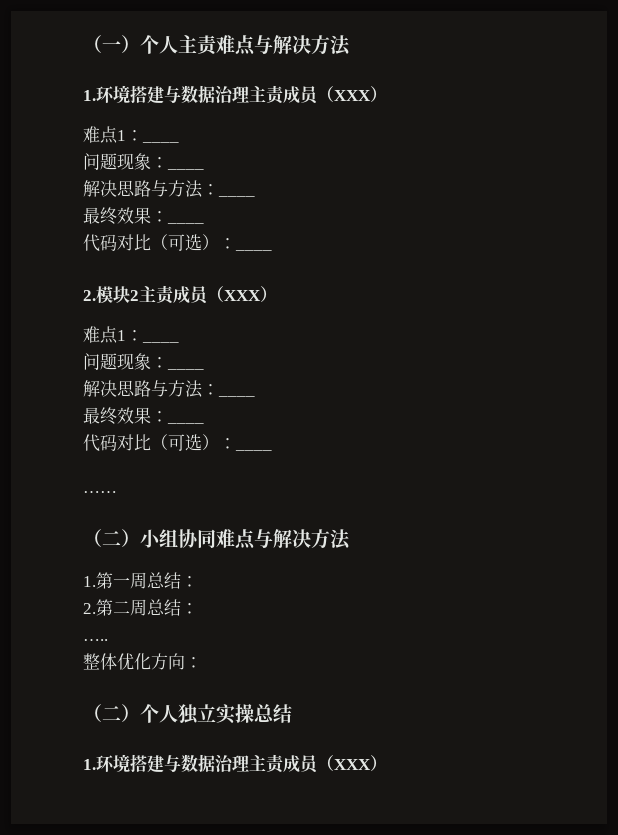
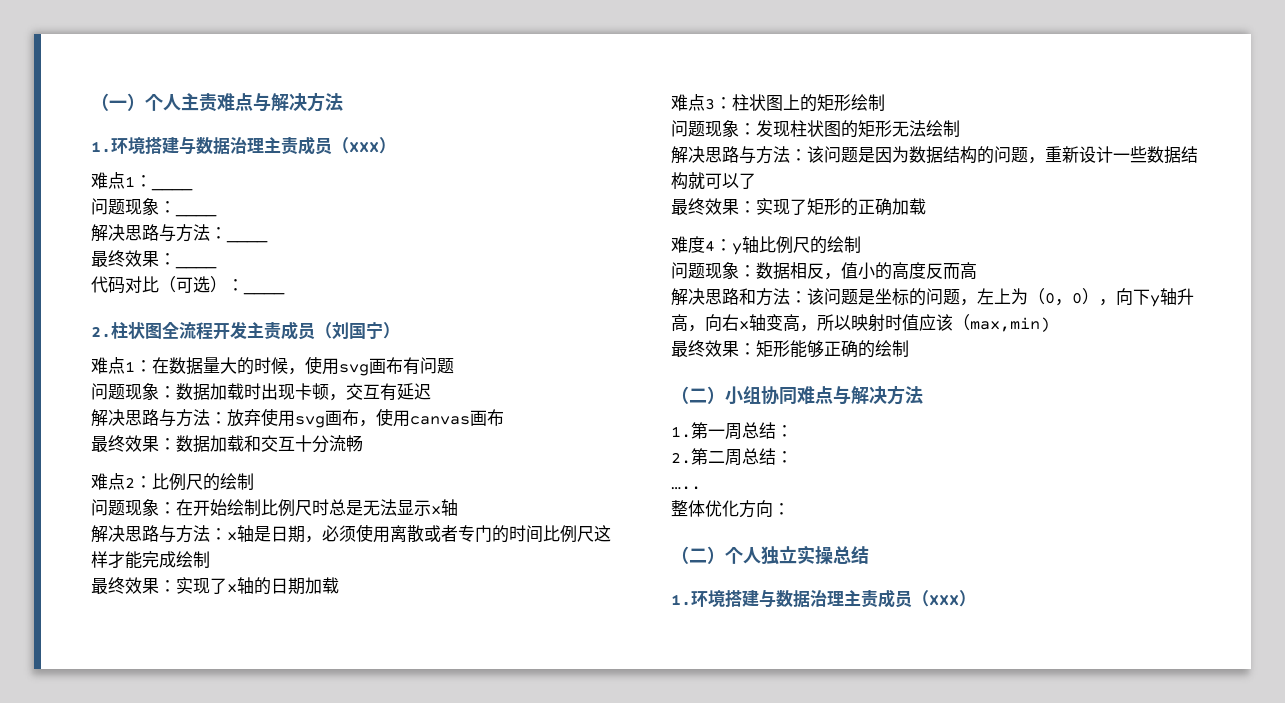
[96,285,277,305] [83,326,143,344] [142,341,179,343] [83,353,168,370] [167,368,204,370] [83,380,219,398] [218,395,255,397] [83,407,168,425] [167,422,204,424] [83,434,236,452] [235,449,272,451] [83,491,117,493] 模块2主责成员（XXX） // 难点1：____ // 问题现象：____ // 解决思路与方法：____ // 最终效果：____ // 代码对比（可选）：____ // …… -> [111,321,400,340] [91,356,454,376] [91,383,431,401] [91,408,504,428] [91,435,363,453] [91,473,254,491] [91,499,458,517] [91,524,611,543] [91,551,210,569] [91,577,339,595] [671,94,885,112] [671,120,960,138] [671,146,1198,164] [671,172,756,190] [671,198,926,216] [671,236,861,255] [671,262,977,280] [671,288,1194,307] [671,314,1050,332] [671,340,909,358] 柱状图全流程开发主责成员（刘国宁） // 难点1：在数据量大的时候，使用svg画布有问题 // 问题现象：数据加载时出现卡顿，交互有延迟 // 解决思路与方法：放弃使用svg画布，使用canvas画布 // 最终效果：数据加载和交互十分流畅 // 难点2：比例尺的绘制 // 问题现象：在开始绘制比例尺时总是无法显示x轴 // 解决思路与方法：x轴是日期，必须使用离散或者专门的时间比例尺这样才能完成绘制 // 最终效果：实现了x轴的日期加载 // 难点3：柱状图上的矩形绘制 // 问题现象：发现柱状图的矩形无法绘制 // 解决思路与方法：该问题是因为数据结构的问题，重新设计一些数据结构就可以了 // 最终效果：实现了矩形的正确加载 // 难度4：y轴比例尺的绘制 // 问题现象：数据相反，值小的高度反而高 // 解决思路和方法：该问题是坐标的问题，左上为（0，0），向下y轴升高，向右x轴变高，所以映射时值应该（max,min) // 最终效果：矩形能够正确的绘制

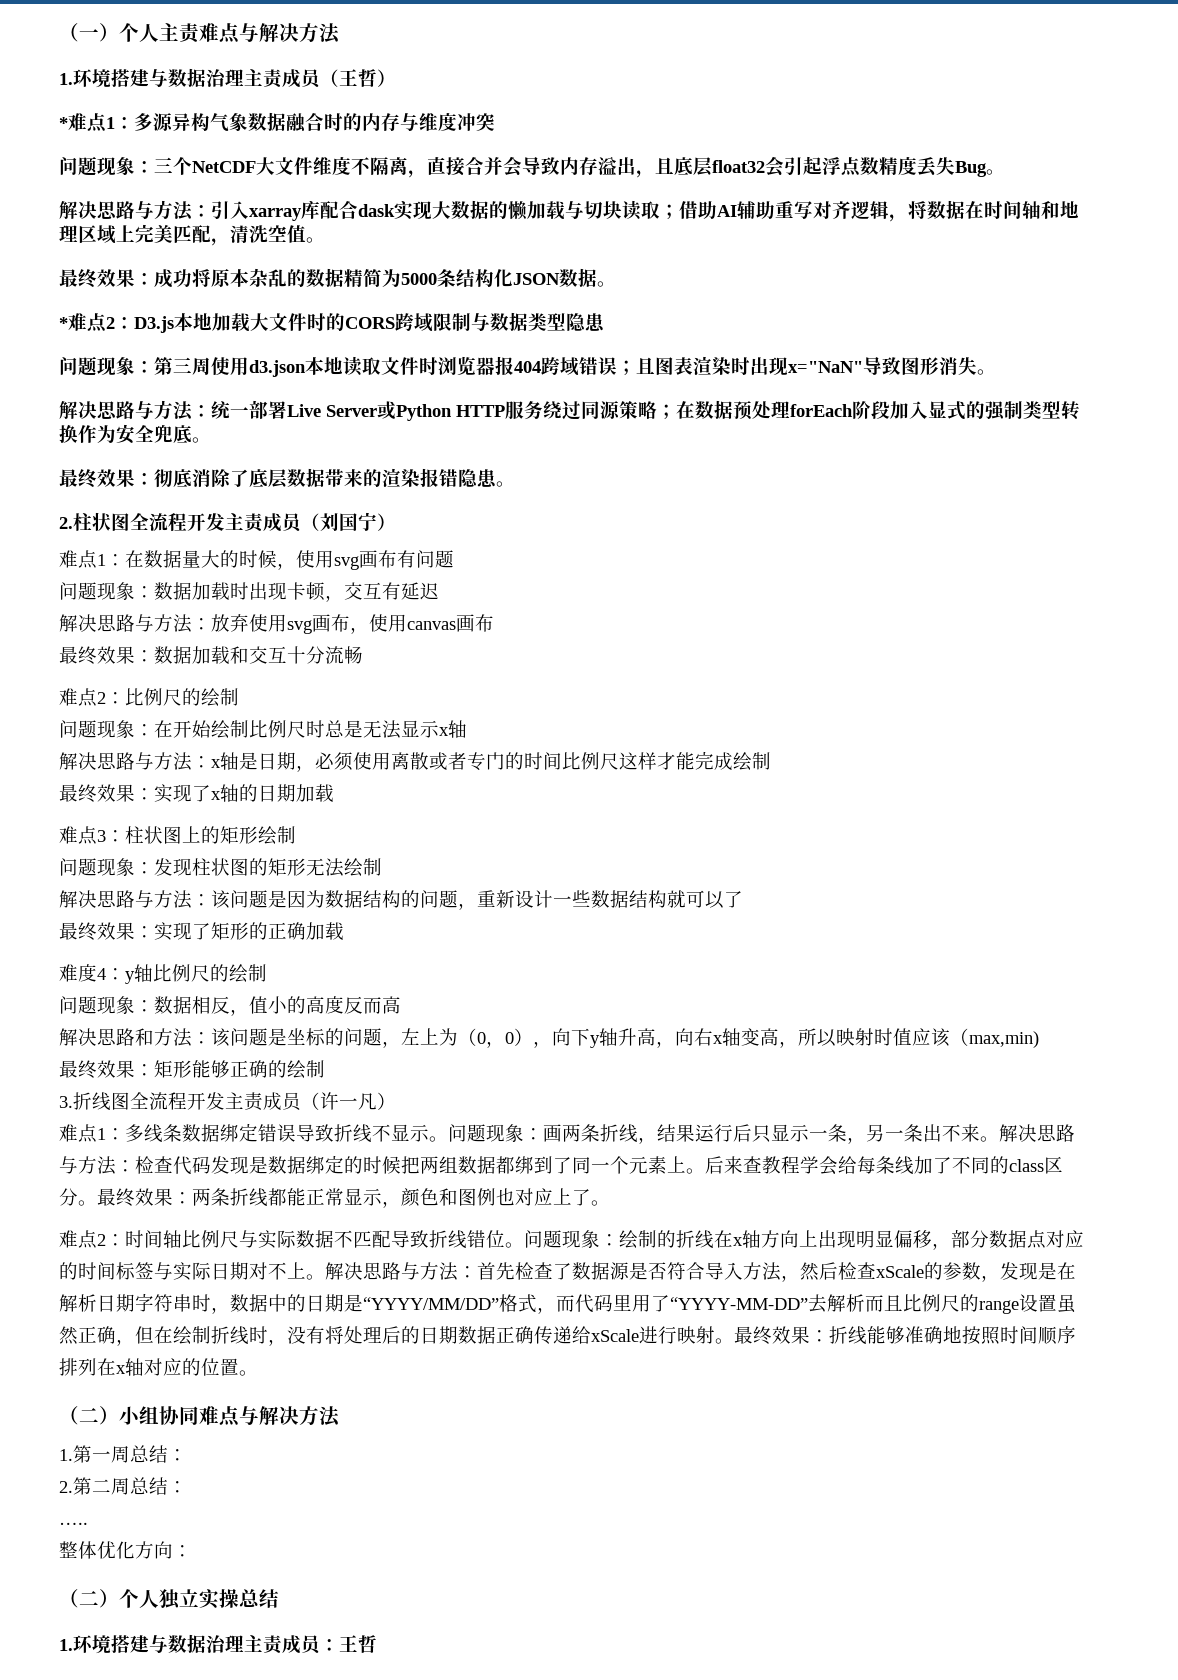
[349,137,396,154] [91,172,152,189] [151,187,193,191] [91,198,176,215] [175,213,217,217] [91,224,227,242] [226,239,268,243] [91,250,176,267] [175,265,217,269] [91,276,244,294] [243,291,285,295] XXX） // 难点1：____ // 问题现象：____ // 解决思路与方法：____ // 最终效果：____ // 代码对比（可选）：____ -> [339,69,396,87] [59,112,495,133] [59,156,1005,178] [59,200,1079,222] [59,224,325,246] [59,268,616,288] [59,312,605,333] [59,356,996,377] [59,400,1080,421] [59,424,211,444] [59,468,515,488] 王哲） // *难点1：多源异构气象数据融合时的内存与维度冲突 // 问题现象：三个NetCDF大文件维度不隔离，直接合并会导致内存溢出，且底层float32会引起浮点数精度丢失Bug。 // 解决思路与方法：引入xarray库配合dask实现大数据的懒加载与切块读取；借助AI辅助重写对齐逻辑，将数据在时间轴和地理区域上完美匹配，清洗空值。 // 最终效果：成功将原本杂乱的数据精简为5000条结构化JSON数据。 // *难点2：D3.js本地加载大文件时的CORS跨域限制与数据类型隐患 // 问题现象：第三周使用d3.json本地读取文件时浏览器报404跨域错误；且图表渲染时出现x="NaN"导致图形消失。 // 解决思路与方法：统一部署Live Server或Python HTTP服务绕过同源策略；在数据预处理forEach阶段加入显式的强制类型转换作为安全兜底。 // 最终效果：彻底消除了底层数据带来的渲染报错隐患。
(909, 348) none -> [59,1092,396,1111] [59,1123,1075,1144] [59,1155,1063,1175] [59,1188,610,1208] [59,1230,1084,1250] [59,1262,1076,1282] [59,1293,1076,1314] [59,1326,1076,1346] [59,1358,258,1376] // 3.折线图全流程开发主责成员（许一凡） // 难点1：多线条数据绑定错误导致折线不显示。问题现象：画两条折线，结果运行后只显示一条，另一条出不来。解决思路与方法：检查代码发现是数据绑定的时候把两组数据都绑到了同一个元素上。后来查教程学会给每条线加了不同的class区分。最终效果：两条折线都能正常显示，颜色和图例也对应上了。 // 难点2：时间轴比例尺与实际数据不匹配导致折线错位。问题现象：绘制的折线在x轴方向上出现明显偏移，部分数据点对应的时间标签与实际日期对不上。解决思路与方法：首先检查了数据源是否符合导入方法，然后检查xScale的参数，发现是在解析日期字符串时，数据中的日期是“YYYY/MM/DD”格式，而代码里用了“YYYY-MM-DD”去解析而且比例尺的range设置虽然正确，但在绘制折线时，没有将处理后的日期数据正确传递给xScale进行映射。最终效果：折线能够准确地按照时间顺序排列在x轴对应的位置。
[912,590,976,607] （XXX） -> [320,1635,377,1653] ：王哲

